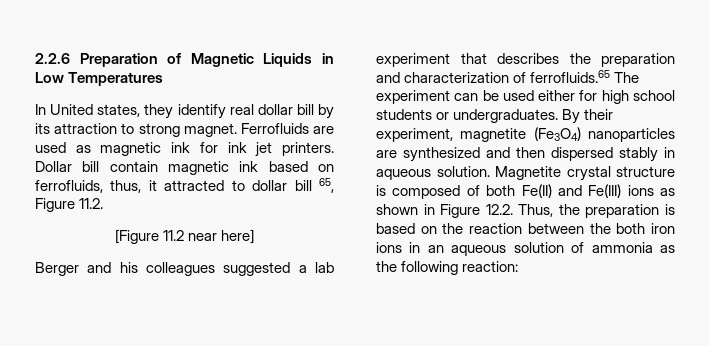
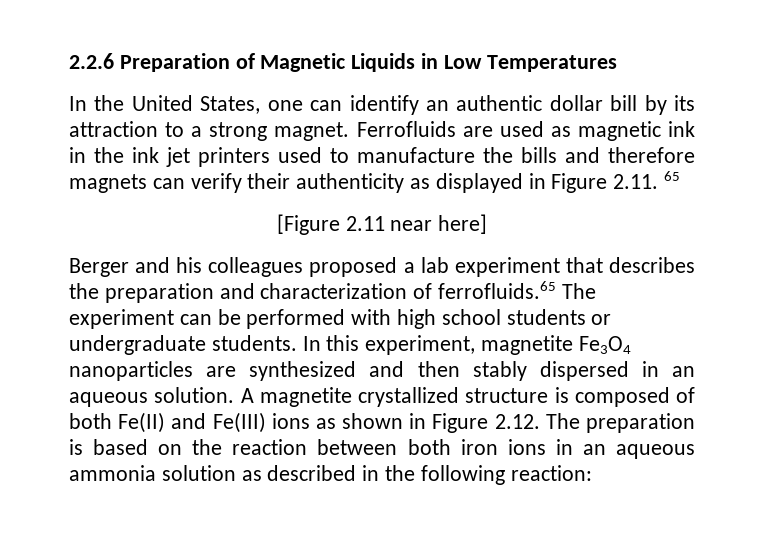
[50,104,254,119] United states, they identify real -> [94,95,543,115] the United States, one can identify an authentic
(135, 128) none -> [191,126,203,137] a
[199,142,334,157] [35,161,334,175] [35,178,334,193] [35,198,104,212] for ink jet printers. Dollar bill contain magnetic ink based on ferrofluids, thus, it attracted to dollar bill 65, Figure 11.2. -> [69,147,695,167] [69,171,681,193] in the ink jet printers used to manufacture the bills and therefore magnets can verify their authenticity as displayed in Figure 2.11. 65
[162,230,184,241] 11.2 -> [345,216,385,231] 2.11
[223,262,291,276] suggested -> [309,257,398,277] proposed
[502,90,598,101] used either for -> [246,309,392,329] performed with
[453,109,614,124] undergraduates. By their -> [69,335,360,355] undergraduate students. In this
[533,127,581,141] (Fe3O4) -> [578,336,631,354] Fe3O4
[551,147,675,162] [376,166,611,181] dispersed stably in aqueous solution. Magnetite crystal -> [472,361,695,381] [69,387,459,407] stably dispersed in an aqueous solution. A magnetite crystallized
[485,204,580,217] 12.2. Thus, the -> [494,413,580,429] 2.12. The
[589,223,611,234] the -> (398, 447) none
[513,242,675,253] solution of ammonia as -> [69,465,380,481] ammonia solution as described in

